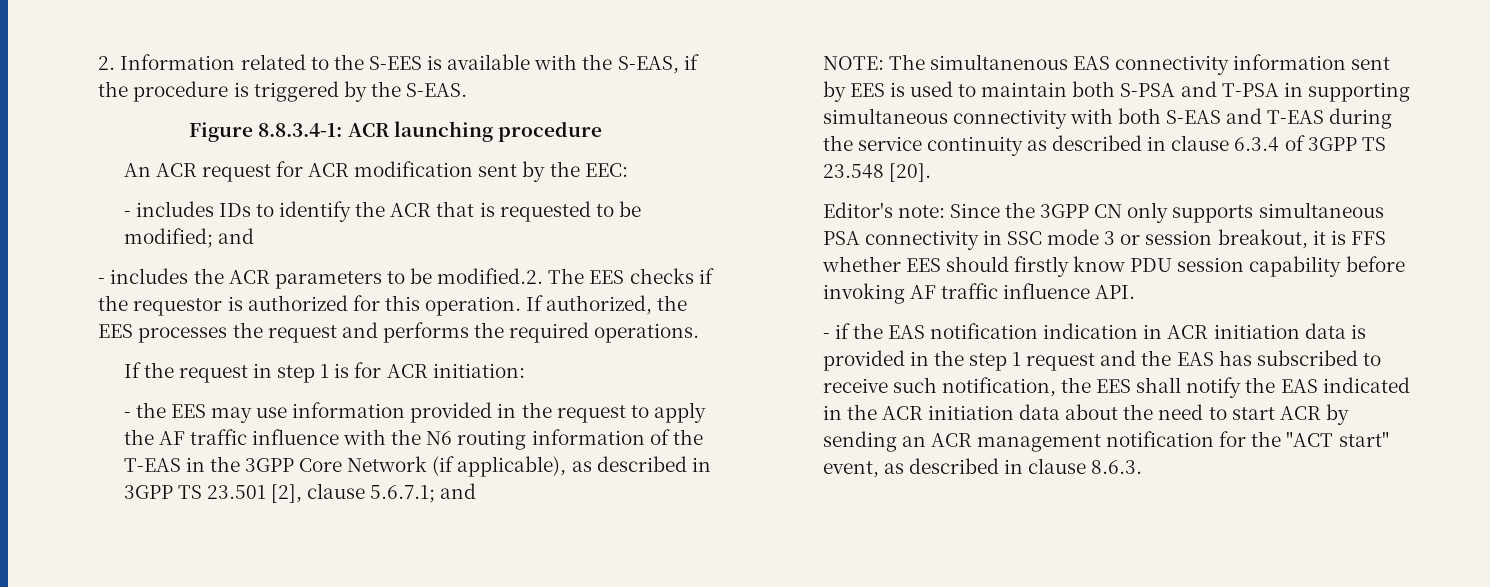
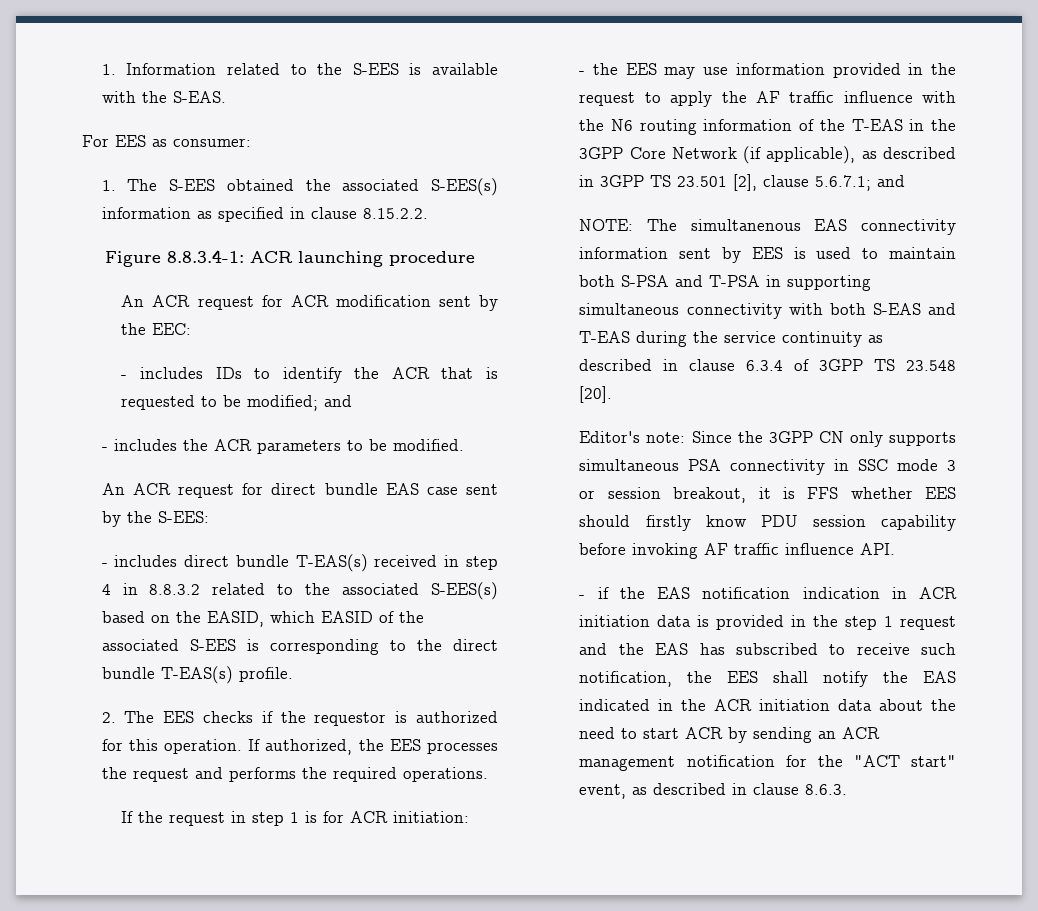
[98,56,116,70] 2. -> [101,64,116,75] 1.
[617,54,699,74] [98,81,468,102] S-EAS, if the procedure is triggered by the S-EAS. -> [172,91,226,103] [82,135,251,147] [101,178,498,196] [101,207,428,222] S-EAS. // For EES as consumer: // 1. The S-EES obtained the associated S-EES(s) information as specified in clause 8.15.2.2.
[437,268,544,284] modified.2. -> [392,439,464,451] [101,483,498,498] [101,511,209,527] [101,554,498,572] [101,582,498,600] [101,611,424,627] [101,639,498,655] [101,666,293,684] [101,712,116,723] modified. // An ACR request for direct bundle EAS case sent by the S-EES: // - includes direct bundle T-EAS(s) received in step 4 in 8.8.3.2 related to the associated S-EES(s) based on the EASID, which EASID of the associated S-EES is corresponding to the direct bundle T-EAS(s) profile. // 2.

